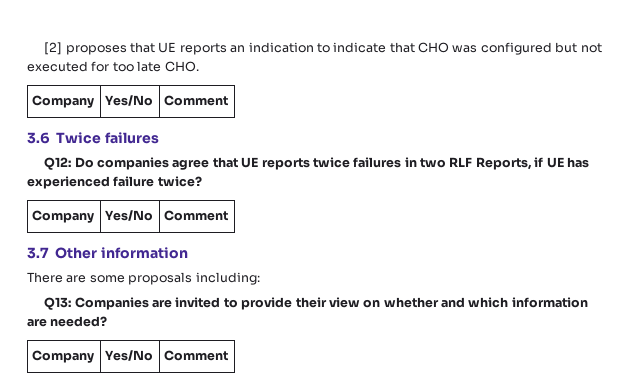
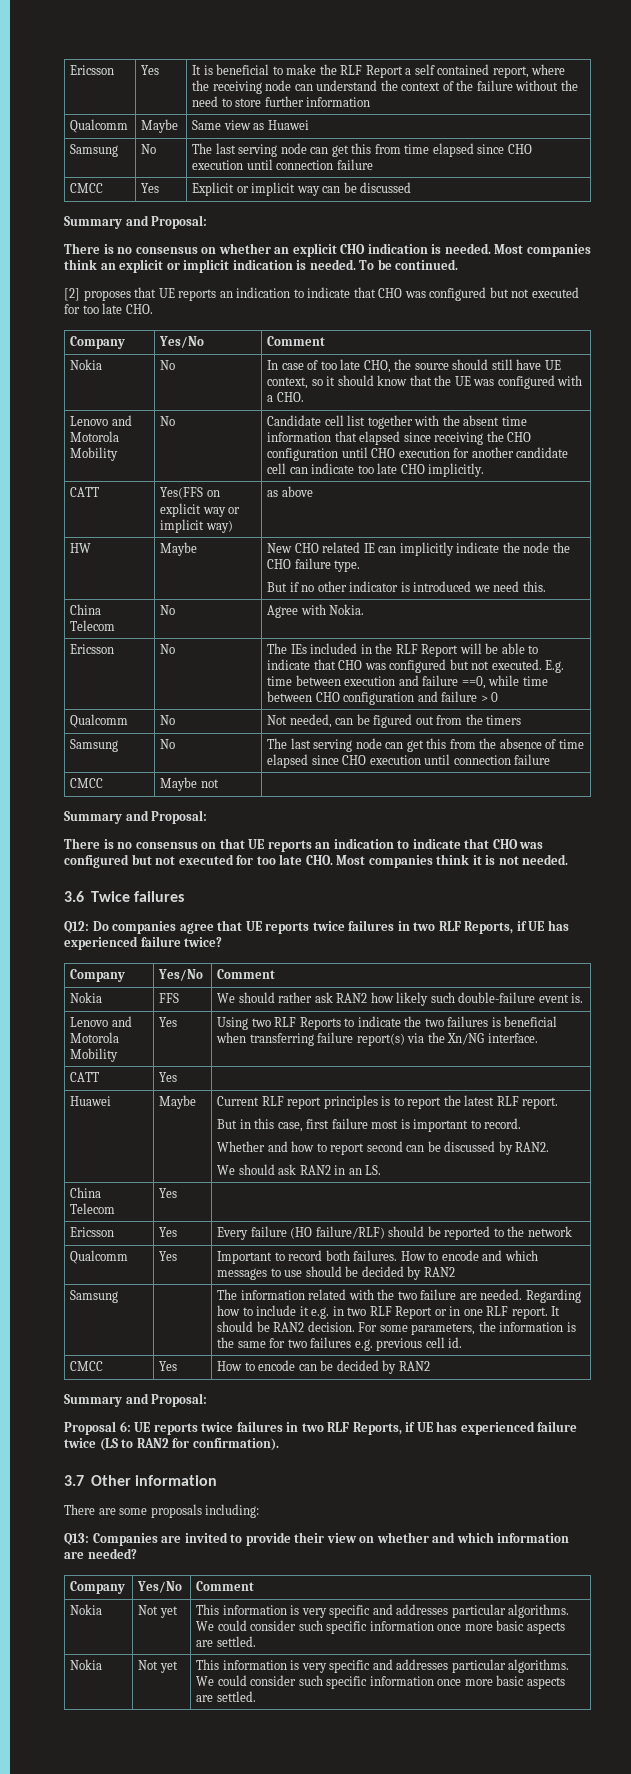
(44, 48) none -> [70,65,115,75] [141,65,160,75] [192,64,566,78] [192,80,578,94] [192,96,371,107] [70,119,129,133] [141,119,179,133] [192,120,309,130] [70,144,119,157] [141,144,157,154] [192,143,532,157] [192,159,373,170] [70,183,104,193] [141,183,160,193] [192,182,412,196] [64,215,208,229] [64,243,591,257] [64,259,459,273] Ericsson | Yes | It is beneficial to make the RLF Report a self contained report, where the receiving node can understand the context of the failure without the need to store further information // Qualcomm | Maybe | Same view as Huawei // Samsung | No | The last serving node can get this from time elapsed since CHO execution until connection failure // CMCC | Yes | Explicit or implicit way can be discussed // Summary and Proposal: // There is no consensus on whether an explicit CHO indication is needed. Most companies think an explicit or implicit indication is needed. To be continued. //
(229, 100) none -> [70,359,103,370] [160,360,176,370] [267,359,561,373] [267,375,583,389] [267,392,304,402] [70,415,132,426] [70,431,120,442] [70,447,119,461] [160,416,176,426] [267,415,527,429] [267,431,532,445] [267,447,569,461] [267,463,485,477] [70,487,100,497] [160,487,220,499] [160,503,241,517] [160,519,233,533] [267,486,313,497] [70,543,92,553] [160,542,198,556] [267,542,570,556] [267,558,361,572] [267,581,546,592] [70,604,102,615] [70,620,116,631] [160,605,176,615] [267,604,365,618] [70,644,115,654] [160,644,176,654] [267,643,539,657] [267,659,565,673] [267,675,548,689] [267,691,499,705] [70,714,129,728] [160,715,176,725] [267,714,522,728] [70,739,119,752] [160,739,176,749] [267,738,584,752] [267,754,551,768] [70,778,104,788] [160,777,219,791] [64,810,208,824] [64,838,544,852] [64,854,569,868] // Nokia | No | In case of too late CHO, the source should still have UE context, so it should know that the UE was configured with a CHO. // Lenovo and Motorola Mobility | No | Candidate cell list together with the absent time information that elapsed since receiving the CHO configuration until CHO execution for another candidate cell can indicate too late CHO implicitly. // CATT | Yes(FFS on explicit way or implicit way) | as above // HW | Maybe | New CHO related IE can implicitly indicate the node the CHO failure type. // But if no other indicator is introduced we need this. // China Telecom | No | Agree with Nokia. // Ericsson | No | The IEs included in the RLF Report will be able to indicate that CHO was configured but not executed. E.g. time between execution and failure ==0, while time between CHO configuration and failure > 0 // Qualcomm | No | Not needed, can be figured out from the timers // Samsung | No | The last serving node can get this from the absence of time elapsed since CHO execution until connection failure // CMCC | Maybe not | // Summary and Proposal: // There is no consensus on that UE reports an indication to indicate that CHO was configured but not executed for too late CHO. Most companies think it is not needed.
(229, 215) none -> [70,992,103,1003] [159,993,180,1003] [217,992,584,1006] [70,1016,132,1027] [70,1032,120,1043] [70,1048,119,1062] [159,1017,178,1027] [217,1016,558,1030] [216,1032,538,1046] [70,1072,100,1082] [159,1072,178,1082] [70,1096,112,1106] [159,1095,197,1109] [217,1095,559,1109] [217,1118,522,1132] [217,1141,550,1155] [217,1164,382,1175] [70,1187,102,1198] [70,1203,116,1214] [159,1188,178,1198] [70,1227,115,1237] [159,1227,178,1237] [217,1226,572,1240] [70,1250,129,1264] [159,1251,178,1261] [217,1250,538,1264] [217,1266,455,1280] [70,1290,119,1303] [217,1289,581,1303] [217,1305,561,1319] [217,1321,576,1335] [217,1337,463,1351] [70,1361,104,1371] [159,1361,178,1371] [217,1360,430,1374] [64,1393,208,1407] [64,1421,578,1435] [64,1438,279,1451] // Nokia | FFS | We should rather ask RAN2 how likely such double-failure event is. // Lenovo and Motorola Mobility | Yes | Using two RLF Reports to indicate the two failures is beneficial when transferring failure report(s) via the Xn/NG interface. // CATT | Yes | // Huawei | Maybe | Current RLF report principles is to report the latest RLF report. // But in this case, first failure most is important to record. // Whether and how to report second can be discussed by RAN2. // We should ask RAN2 in an LS. // China Telecom | Yes | // Ericsson | Yes | Every failure (HO failure/RLF) should be reported to the network // Qualcomm | Yes | Important to record both failures. How to encode and which messages to use should be decided by RAN2 // Samsung | | The information related with the two failure are needed. Regarding how to include it e.g. in two RLF Report or in one RLF report. It should be RAN2 decision. For some parameters, the information is the same for two failures e.g. previous cell id. // CMCC | Yes | How to encode can be decided by RAN2 // Summary and Proposal: // Proposal 6: UE reports twice failures in two RLF Reports, if UE has experienced failure twice (LS to RAN2 for confirmation).
(229, 355) none -> [70,1604,103,1615] [138,1605,178,1618] [196,1604,570,1618] [196,1620,565,1634] [196,1636,256,1647] [70,1659,103,1670] [138,1660,178,1673] [196,1659,570,1673] [196,1675,565,1689] [196,1691,256,1702] // Nokia | Not yet | This information is very specific and addresses particular algorithms. We could consider such specific information once more basic aspects are settled. // Nokia | Not yet | This information is very specific and addresses particular algorithms. We could consider such specific information once more basic aspects are settled.

